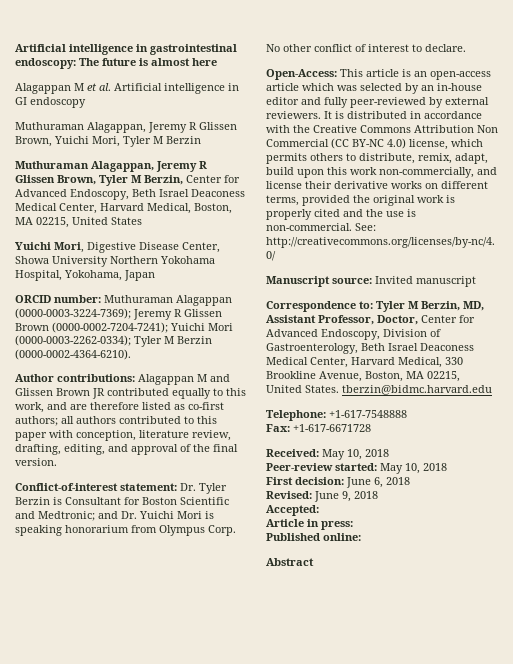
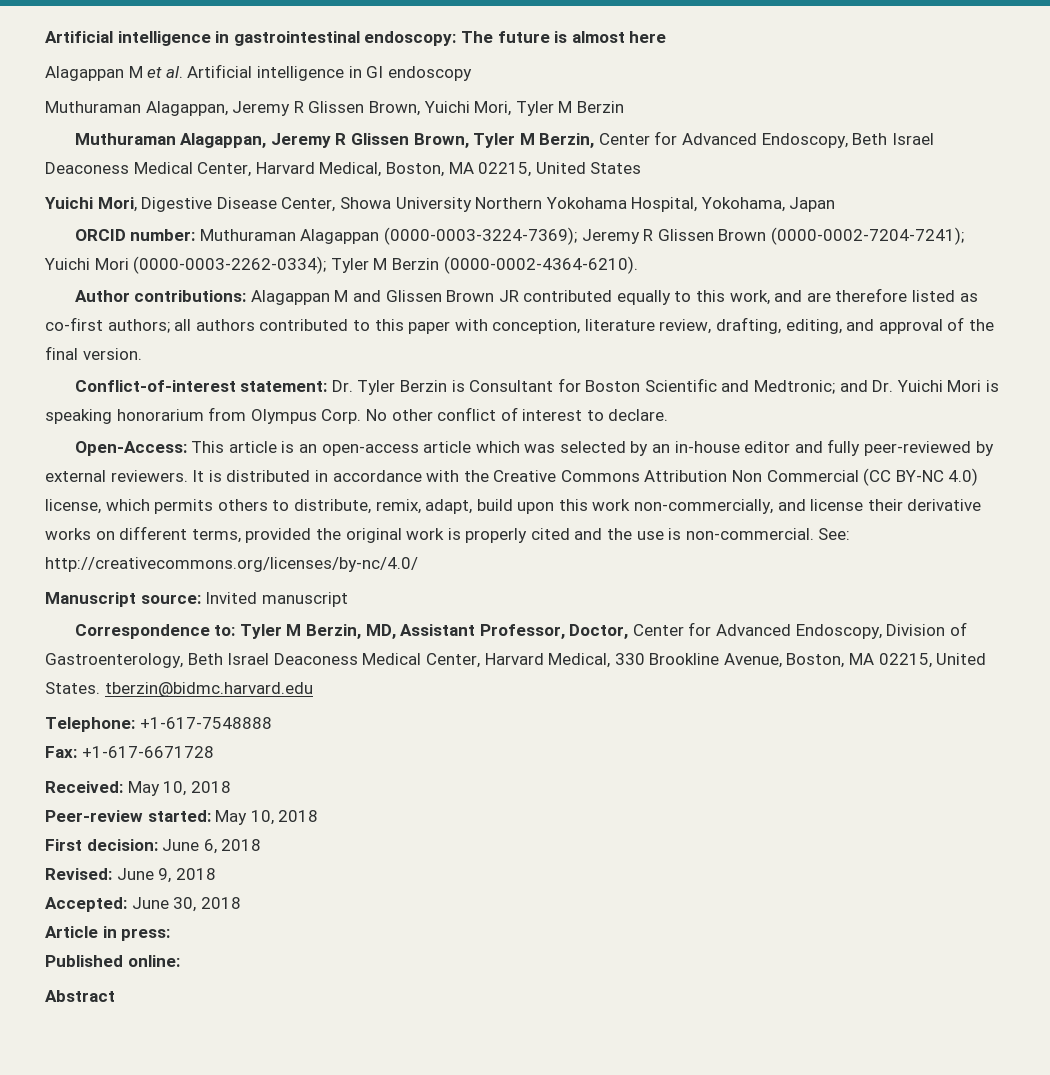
(319, 510) none -> [131,897,241,912] June 30, 2018

